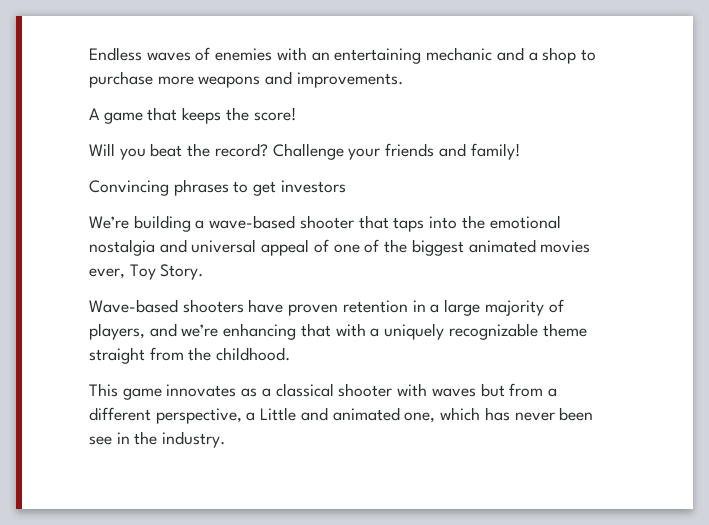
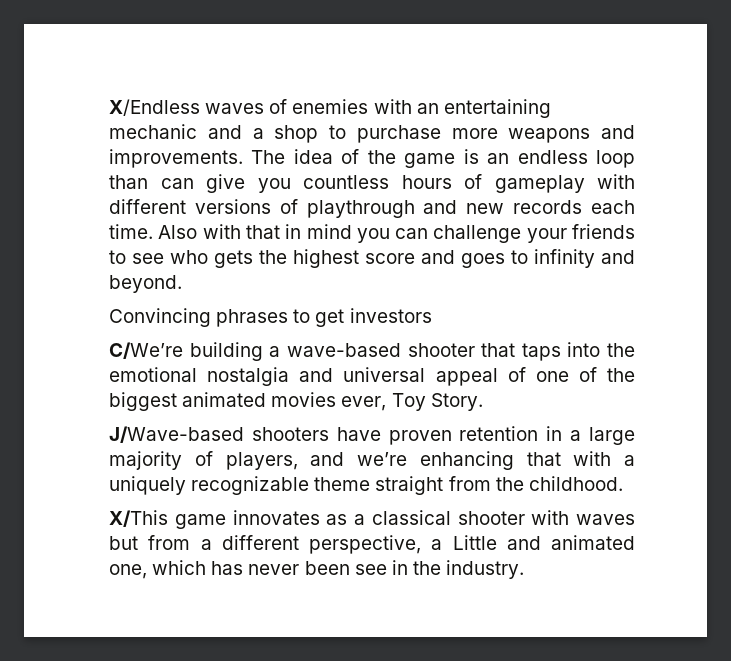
[89,47,142,61] Endless -> [109,99,200,116] X/Endless
[89,107,296,124] [89,143,520,160] // A game that keeps the score! // Will you beat the record? Challenge your friends and family! -> [251,149,636,168] [109,174,635,193] [109,199,636,218] [109,224,636,243] [109,249,635,268] [109,275,182,293] The idea of the game is an endless loop than can give you countless hours of gameplay with different versions of playthrough and new records each time. Also with that in mind you can challenge your friends to see who gets the highest score and goes to infinity and beyond.
[89,216,129,229] We’re -> [109,342,183,359] C/We’re
[89,299,178,313] Wave-based -> [109,426,244,443] J/Wave-based
[89,383,118,397] This -> [109,510,168,527] X/This

